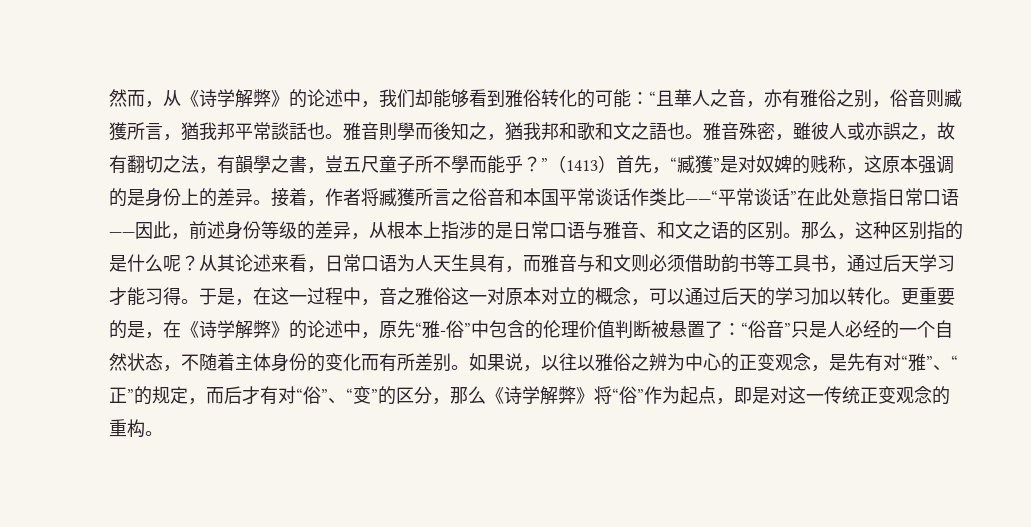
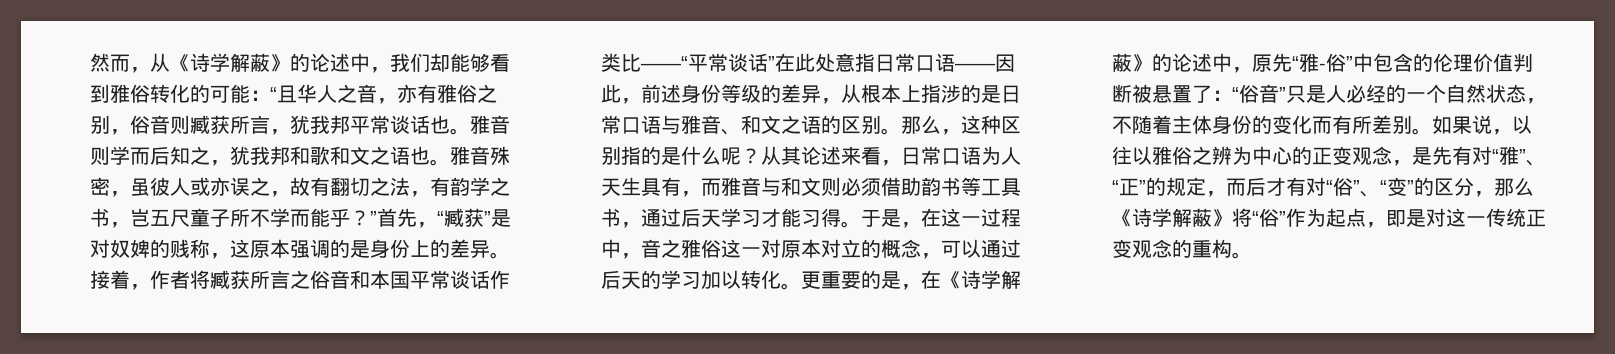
[252,89,271,107] 弊 -> [250,53,271,72] 蔽
[673,89,692,107] 華 -> [297,84,318,103] 华
[108,122,199,141] 獲所言，猶 -> [210,115,311,135] 获所言，犹
[270,122,523,141] 談話也。雅音則學而後知之，猶 -> [390,115,511,135] [90,146,251,166] 谈话也。雅音则学而后知之，犹
[648,122,667,140] 語 -> [390,146,411,165] 语
[792,122,811,140] 雖 -> [130,178,151,196] 虽
[882,122,901,140] 誤 -> [230,177,251,196] 误
[234,155,343,174] 韻學之書，豈 -> [450,177,511,196] [90,208,151,228] 韵学之书，岂
[450,155,469,173] 學 -> [270,208,291,227] 学
[547,155,616,173] （1413） -> (378, 218) none
[694,155,713,174] 獲 -> [464,208,485,227] 获
[396,188,415,207] 獲 -> [230,270,251,289] 获
[252,320,271,338] 弊 -> [1112,53,1133,72] 蔽
[557,386,576,404] 弊 -> [1192,208,1213,227] 蔽

